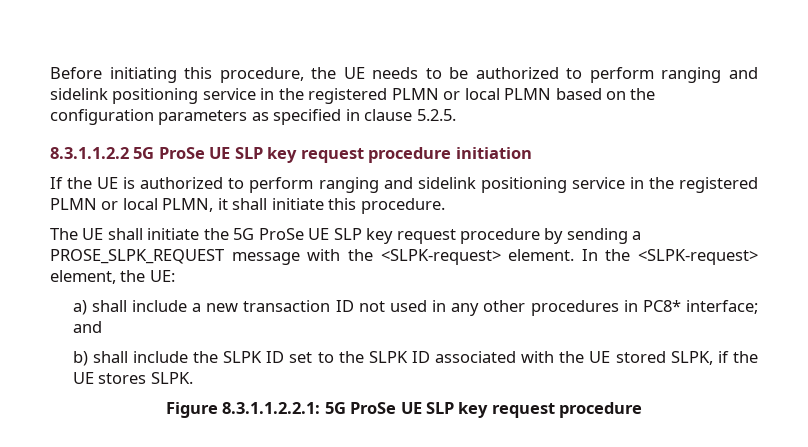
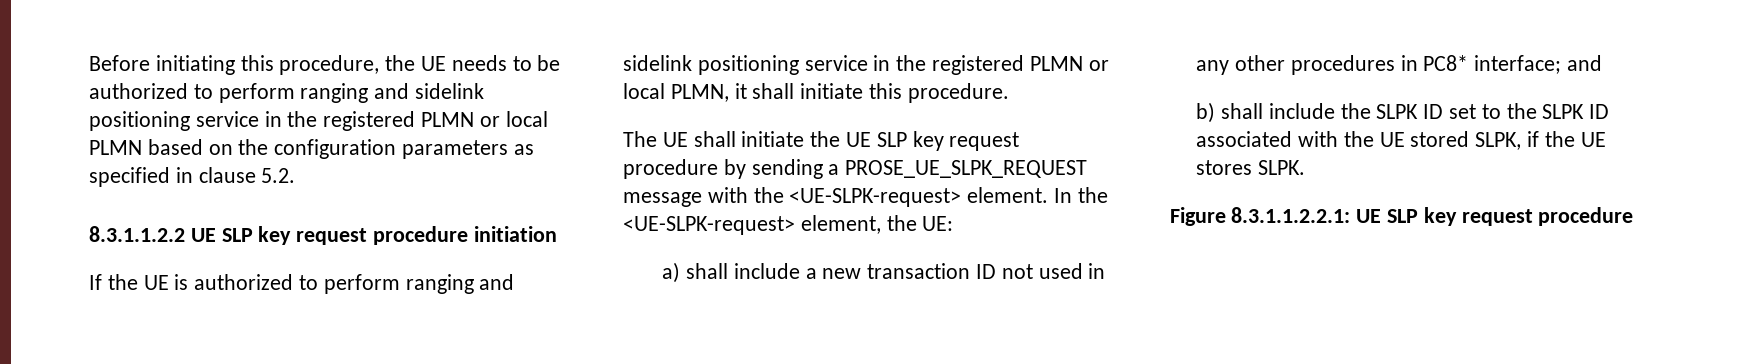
[416,109,456,121] 5.2.5. -> [261,168,296,183] 5.2.
[133,147,205,159] 5G ProSe -> (185, 234) none
[233,228,304,240] 5G ProSe -> (841, 139) none
[50,249,224,264] PROSE_SLPK_REQUEST -> [845,160,1088,178] PROSE_UE_SLPK_REQUEST
[380,249,501,265] <SLPK-request> -> [789,188,962,207] <UE-SLPK-request>
[638,249,758,265] <SLPK-request> -> [623,216,795,235] <UE-SLPK-request>
[324,402,397,414] 5G ProSe -> (1351, 215) none

